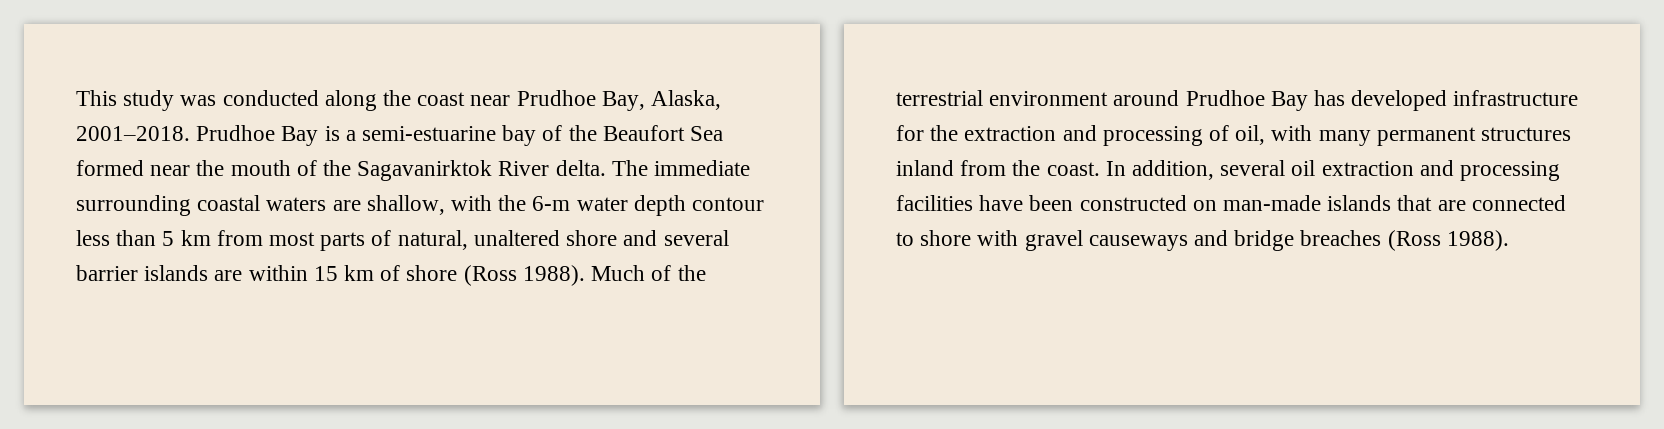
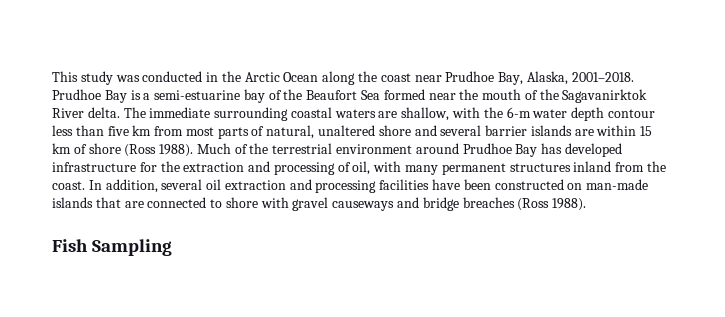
(319, 98) none -> [206,71,319,82] in the Arctic Ocean
[162,231,175,246] 5 -> [107,126,129,136] five
(1509, 240) none -> [52,239,173,256] // Fish Sampling

